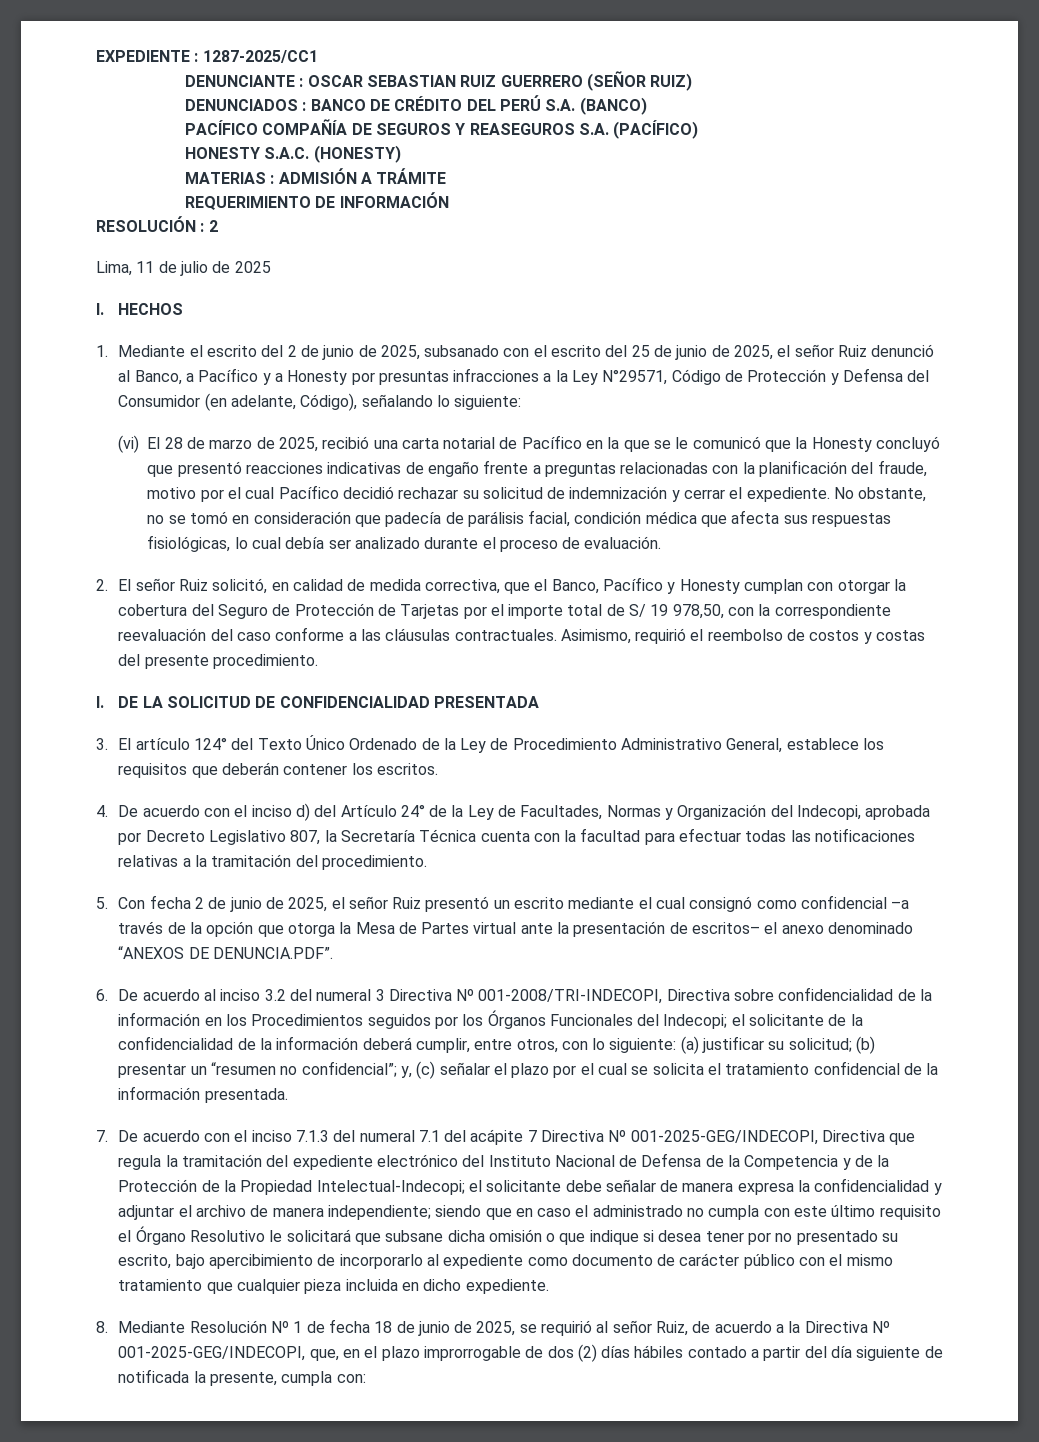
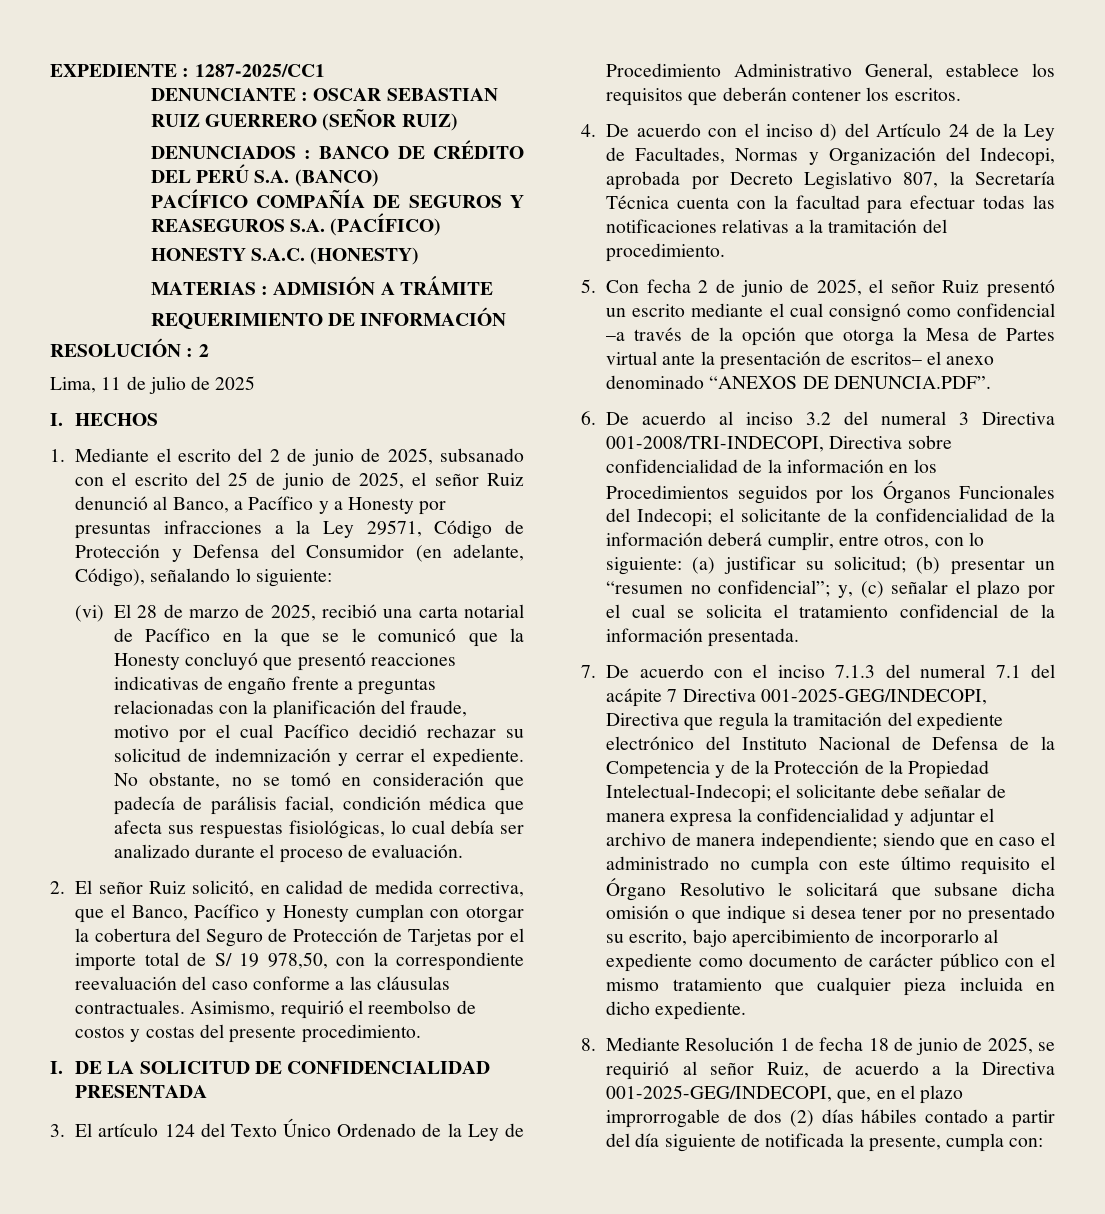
[602,369,668,385] N°29571, -> [366,520,422,537] 29571,
[193,737,227,750] 124° -> [164,1124,195,1137] 124
[400,804,425,817] 24° -> [948,124,969,137] 24
[456,989,475,1001] Nº -> (1055, 418) none
[608,1130,627,1142] Nº -> (756, 695) none
[270,1321,289,1333] Nº -> (775, 1044) none
[871,1321,890,1333] Nº -> (1055, 1068) none

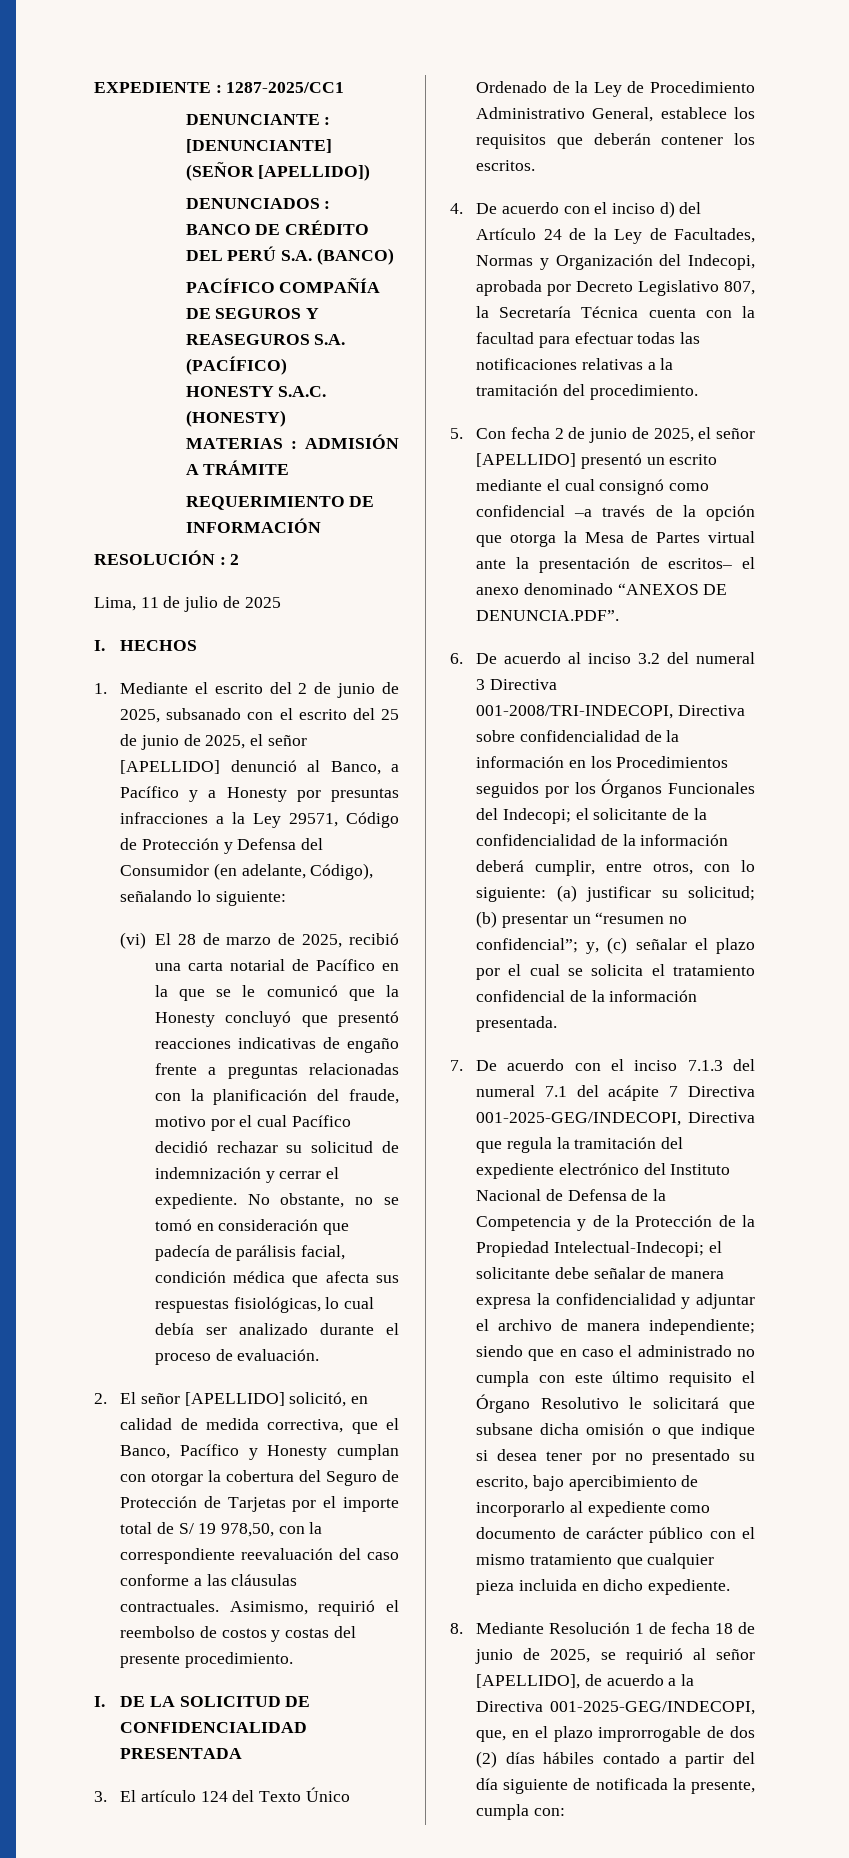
[313,88,498,101] [150,109,458,131] OSCAR SEBASTIAN RUIZ GUERRERO (SEÑOR RUIZ) -> [185,139,332,153] [185,162,371,181] [DENUNCIANTE] (SEÑOR [APELLIDO])
[486,473,524,486] Ruiz -> [120,760,221,774] [APELLIDO]
[148,881,186,894] Ruiz -> [184,1392,285,1406] [APELLIDO]
[942,280,980,293] Ruiz -> [476,453,577,467] [APELLIDO]
[767,1062,810,1078] Ruiz, -> [476,1674,581,1689] [APELLIDO],

